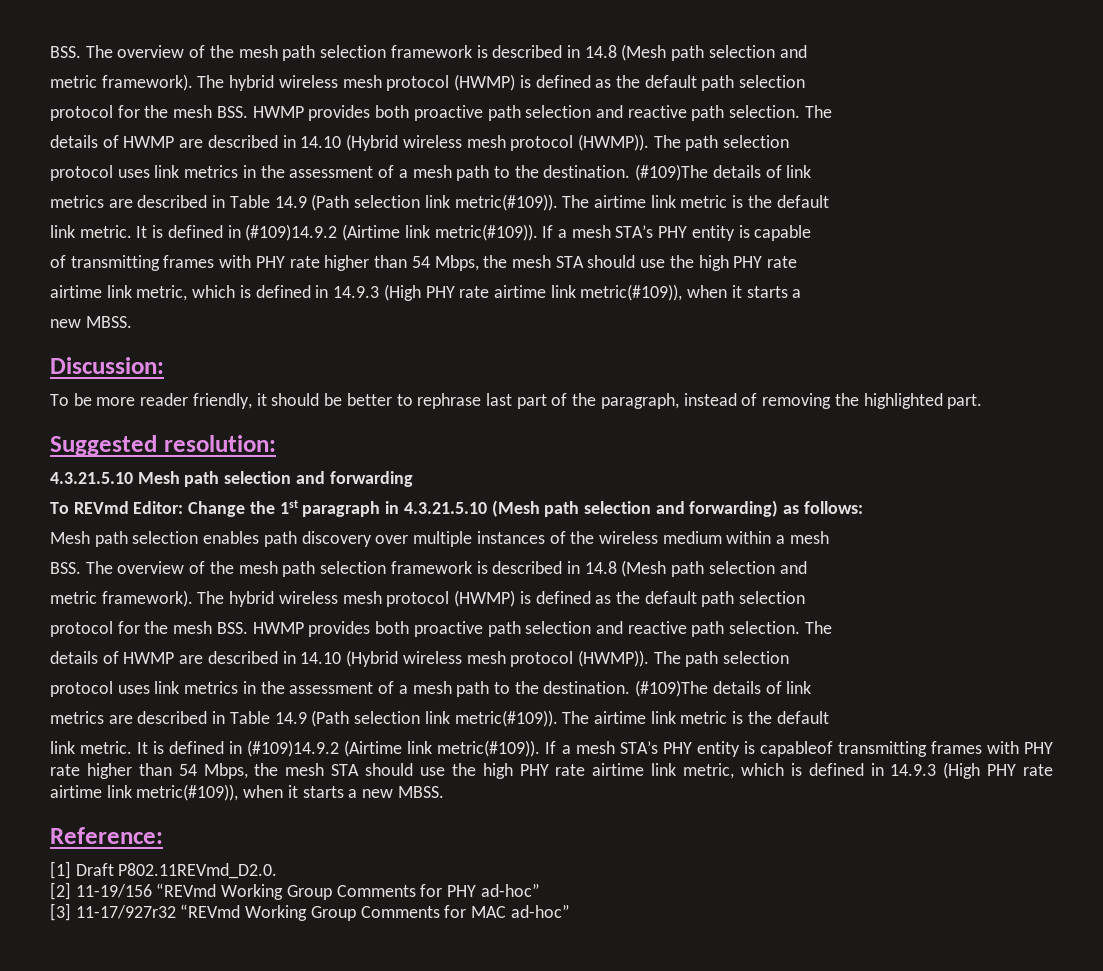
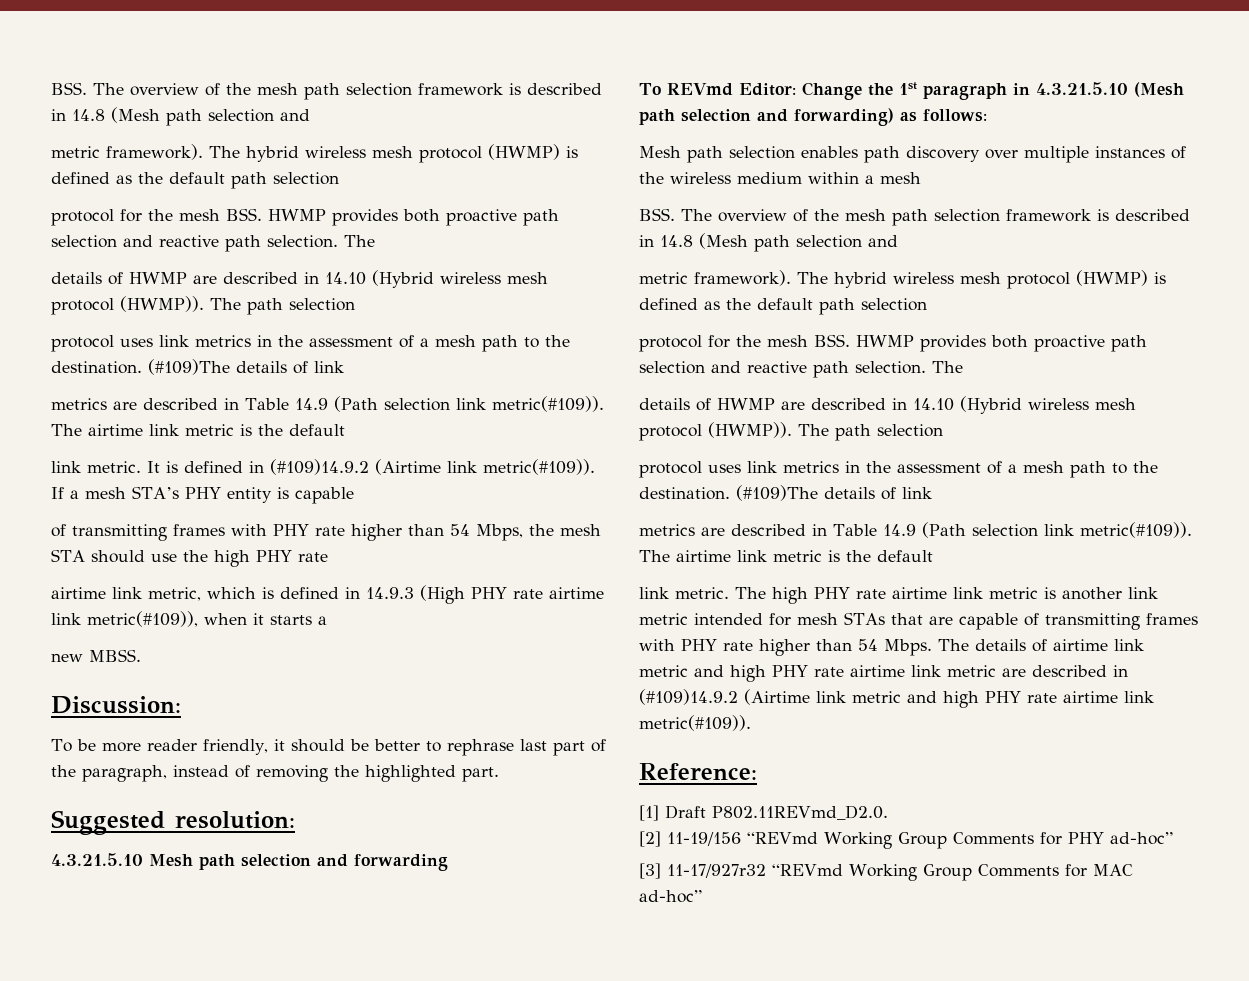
[137,740,1053,757] [50,762,1053,779] [50,784,444,801] It is defined in (#109)14.9.2 (Airtime link metric(#109)). If a mesh STA’s PHY entity is capableof transmitting frames with PHY rate higher than 54 Mbps, the mesh STA should use the high PHY rate airtime link metric, which is defined in 14.9.3 (High PHY rate airtime link metric(#109)), when it starts a new MBSS. -> [735,587,1158,604] [639,612,1198,630] [639,639,1144,656] [639,665,1128,682] [639,689,1154,708] [639,715,751,731] The high PHY rate airtime link metric is another link metric intended for mesh STAs that are capable of transmitting frames with PHY rate higher than 54 Mbps. The details of airtime link metric and high PHY rate airtime link metric are described in (#109)14.9.2 (Airtime link metric and high PHY rate airtime link metric(#109)).

